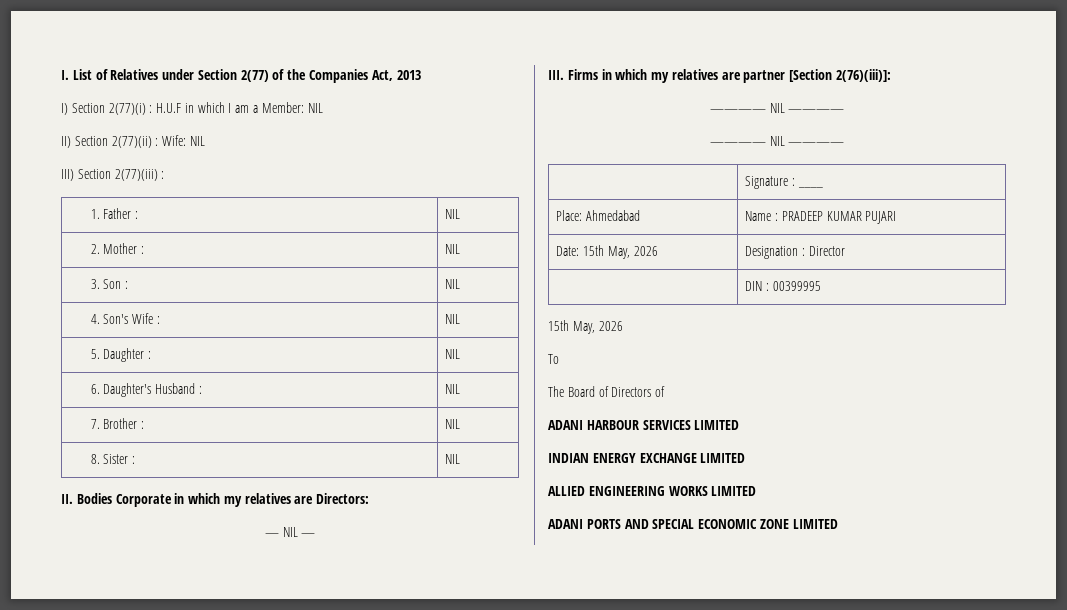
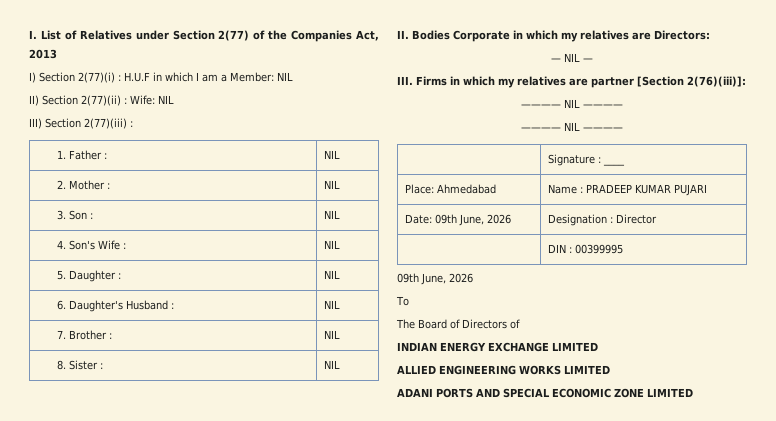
[583,245,630,259] 15th May, -> [435,214,485,226] 09th June,
[548,320,595,334] 15th May, -> [397,273,446,285] 09th June,
[548,420,740,430] // ADANI HARBOUR SERVICES LIMITED -> (520, 324) none

